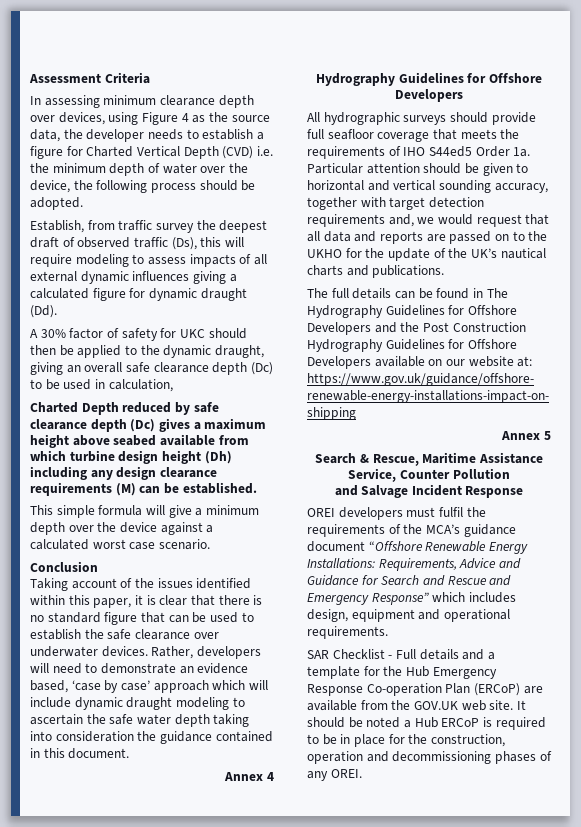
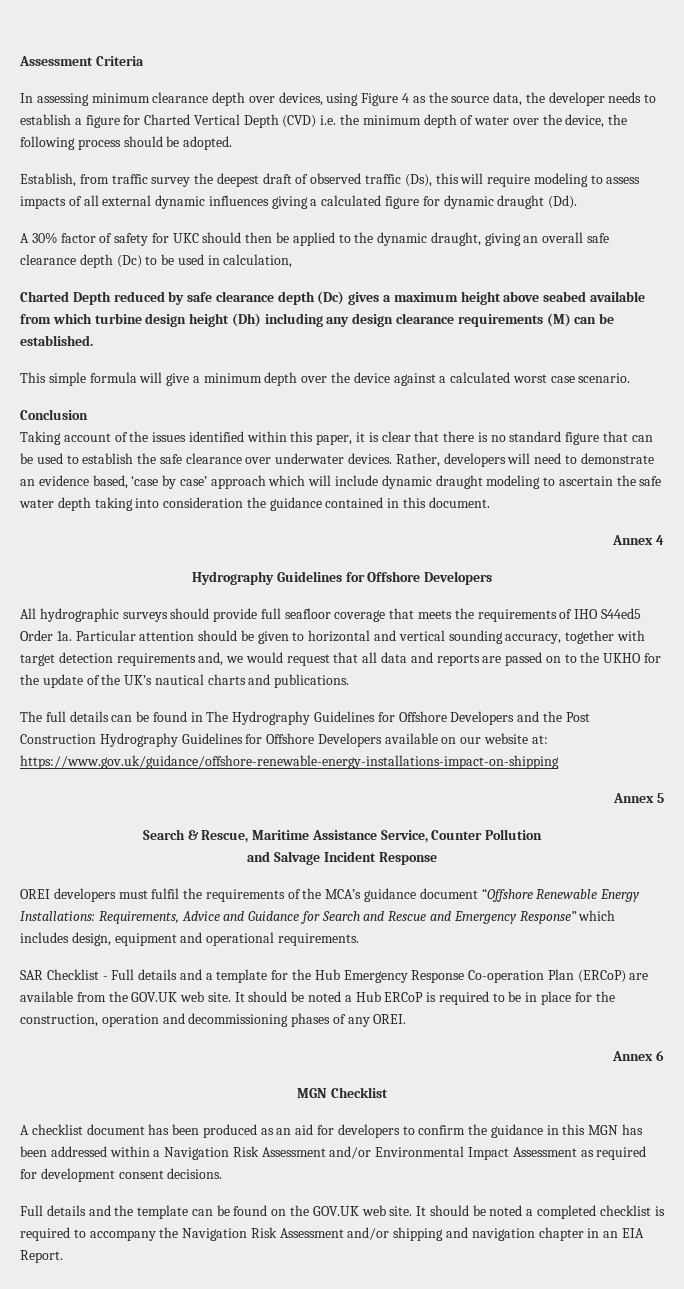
(362, 773) none -> [612,1050,664,1061] [297,1087,388,1098] [20,1124,644,1138] [20,1146,647,1160] [20,1168,223,1182] [20,1205,665,1219] [20,1227,644,1241] [20,1250,63,1263] // Annex 6 // MGN Checklist // A checklist document has been produced as an aid for developers to confirm the guidance in this MGN has been addressed within a Navigation Risk Assessment and/or Environmental Impact Assessment as required for development consent decisions. // Full details and the template can be found on the GOV.UK web site. It should be noted a completed checklist is required to accompany the Navigation Risk Assessment and/or shipping and navigation chapter in an EIA Report.

